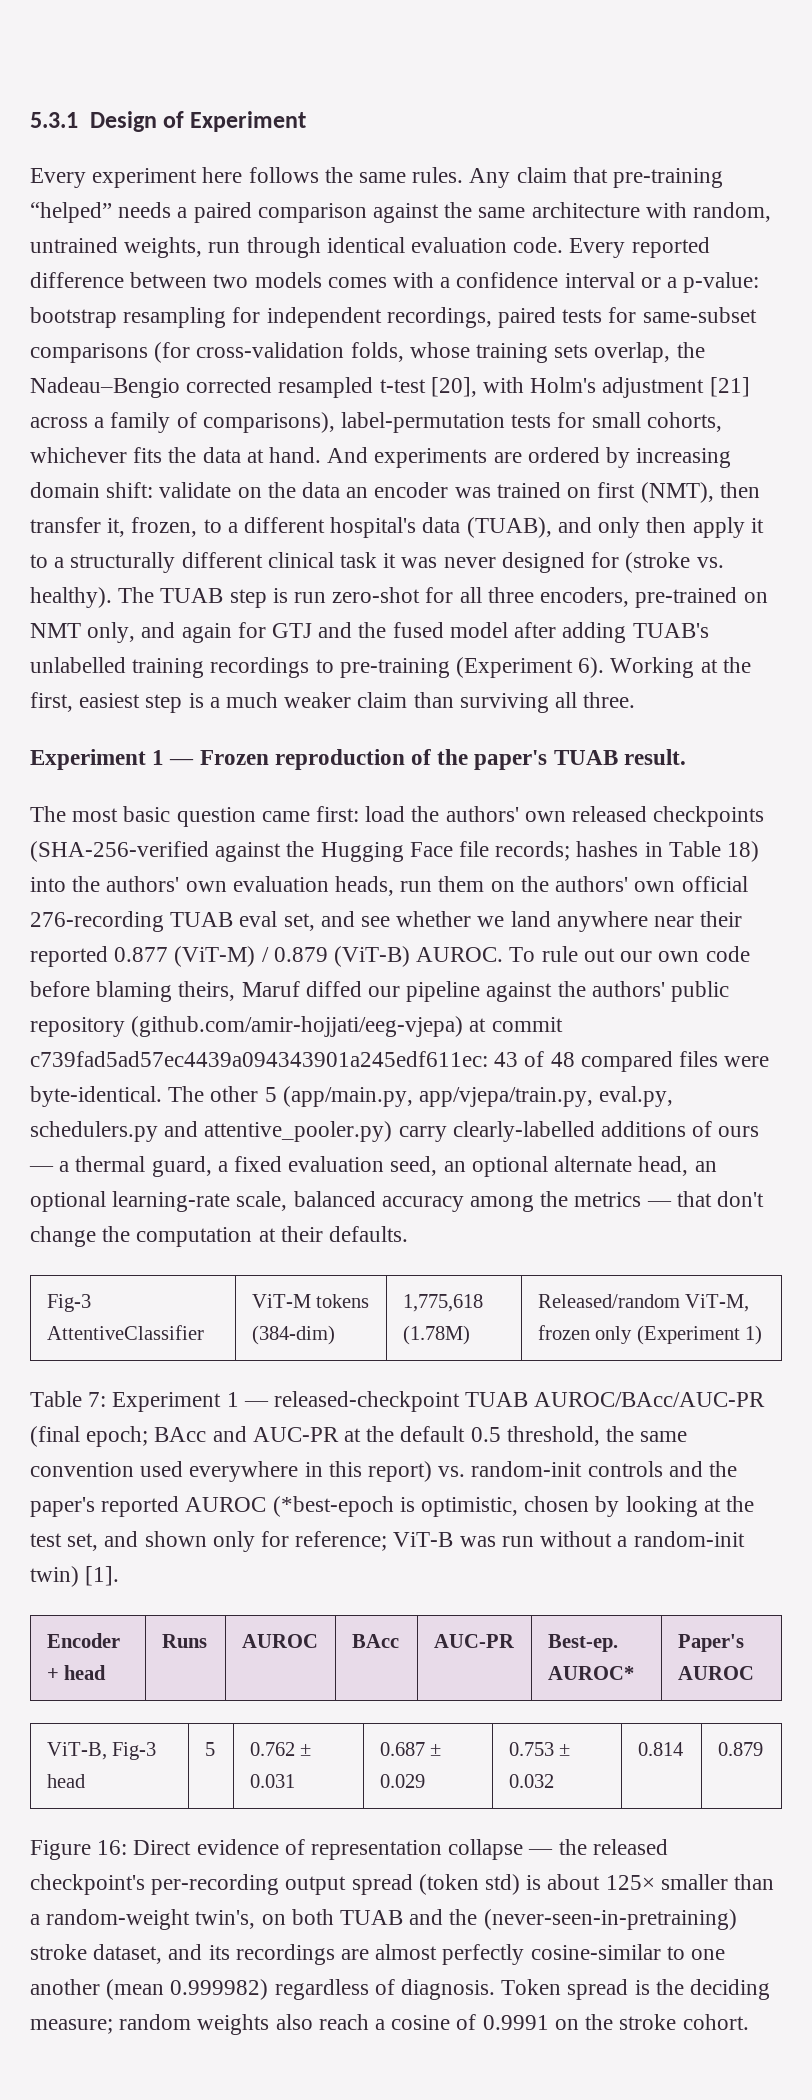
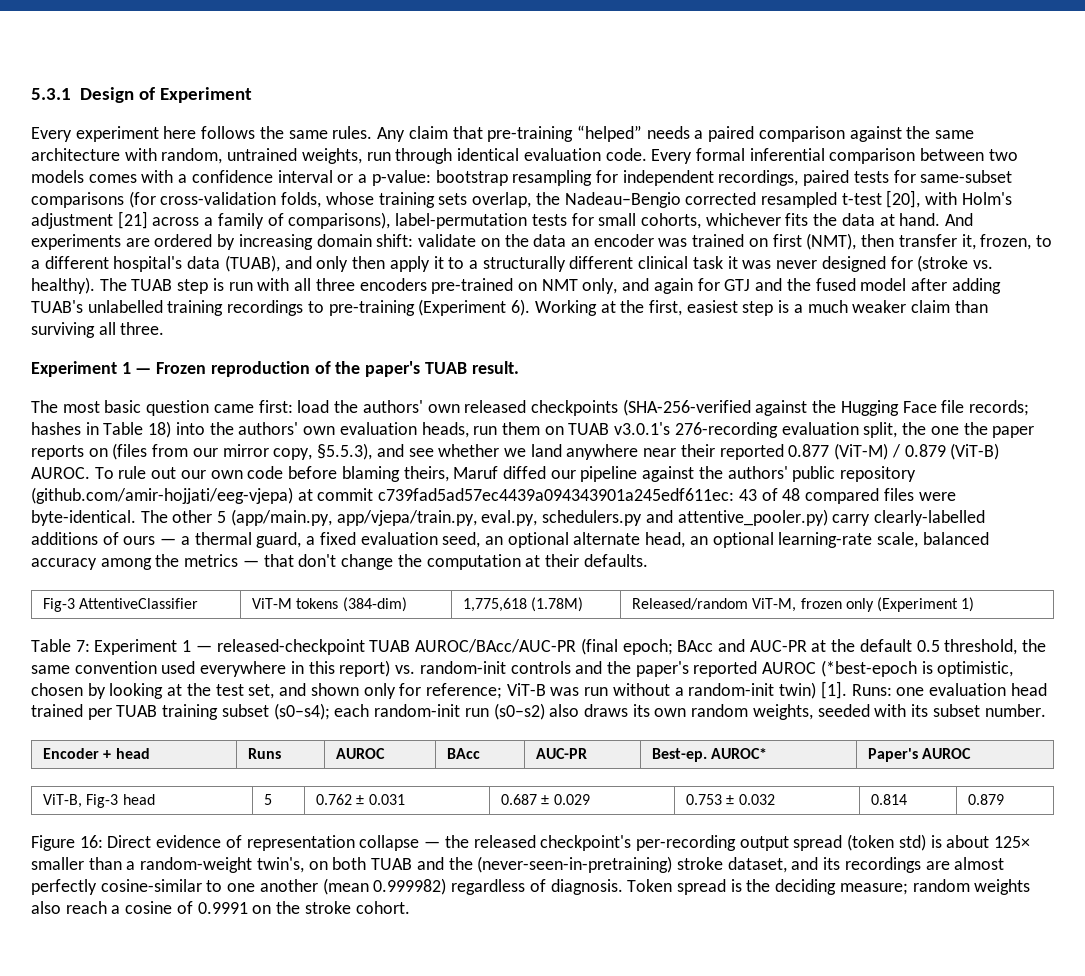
[631,237,710,258] [30,272,124,288] reported difference -> [695,148,916,164] formal inferential comparison
[332,587,454,603] zero-shot for -> [257,278,290,291] with
[540,587,630,607] encoders, -> [359,278,427,291] encoders
[520,876,748,892] [30,911,315,932] the authors' own official 276-recording TUAB eval set, -> [568,422,1035,438] [31,443,373,460] TUAB v3.0.1's 276-recording evaluation split, the one the paper reports on (files from our mirror copy, §5.5.3),
(120, 1576) none -> [851,683,1047,696] [31,703,1046,720] Runs: one evaluation head trained per TUAB training subset (s0–s4); each random-init run (s0–s2) also draws its own random weights, seeded with its subset number.

